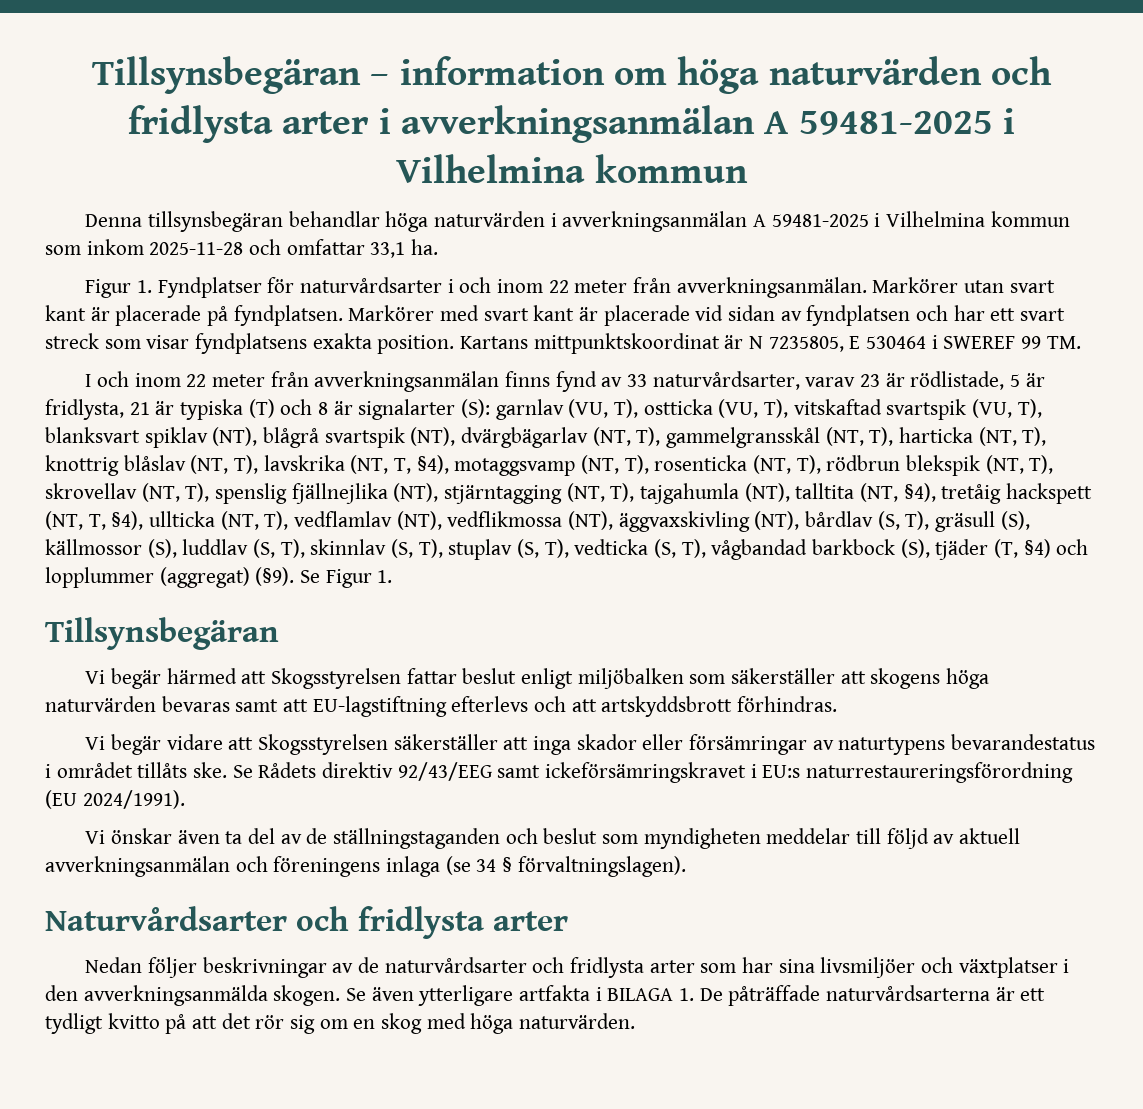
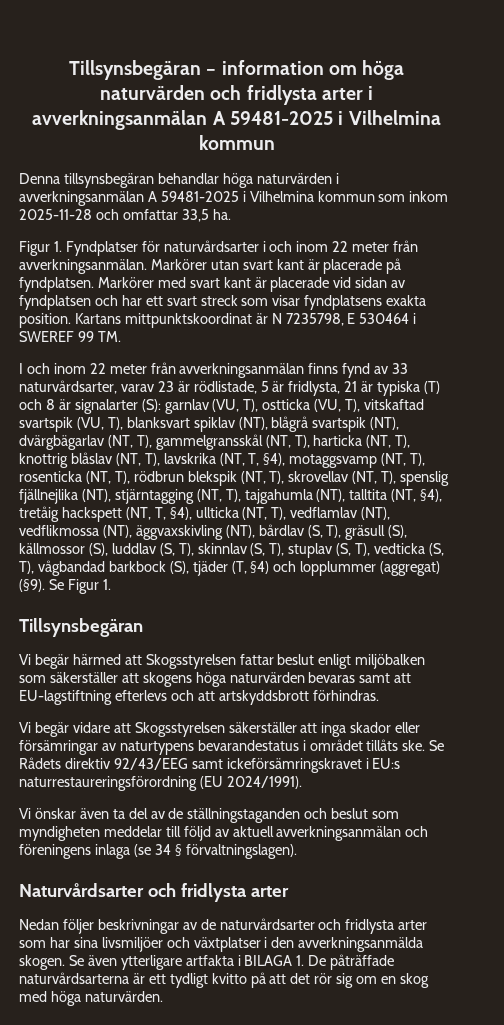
[370,242,406,258] 33,1 -> [181,209,209,222] 33,5
[768,336,844,352] 7235805, -> [285,313,344,326] 7235798,

